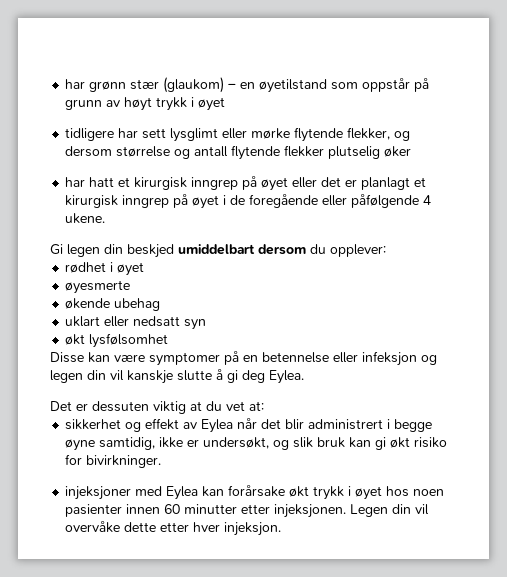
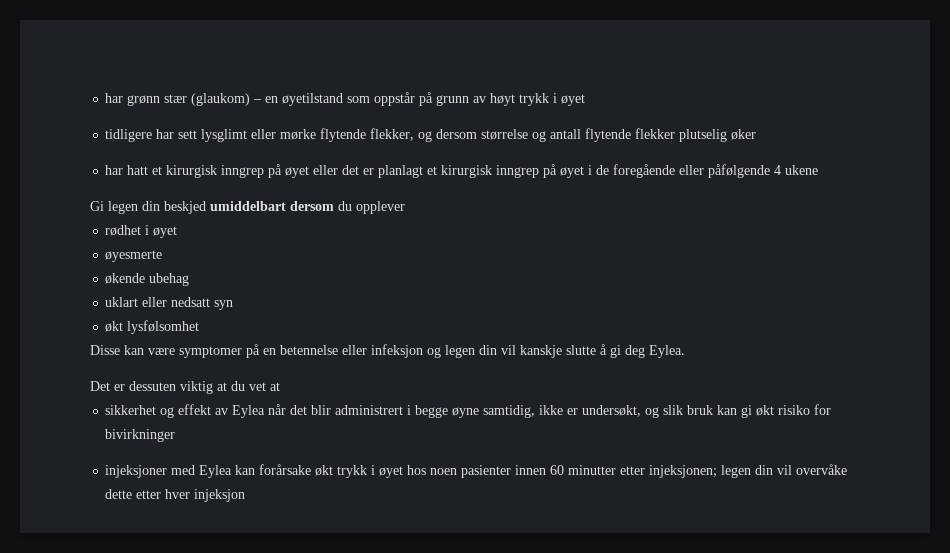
[65,213,106,224] ukene. -> [785,165,819,175] ukene
[330,244,386,257] opplever: -> [356,201,405,214] opplever
[249,401,264,411] at: -> [270,382,280,391] at
[86,455,162,468] bivirkninger. -> [105,429,176,442] bivirkninger
[274,504,389,518] injeksjonen. Legen -> [649,465,752,478] injeksjonen; legen
[224,522,282,536] injeksjon. -> [194,489,246,502] injeksjon

